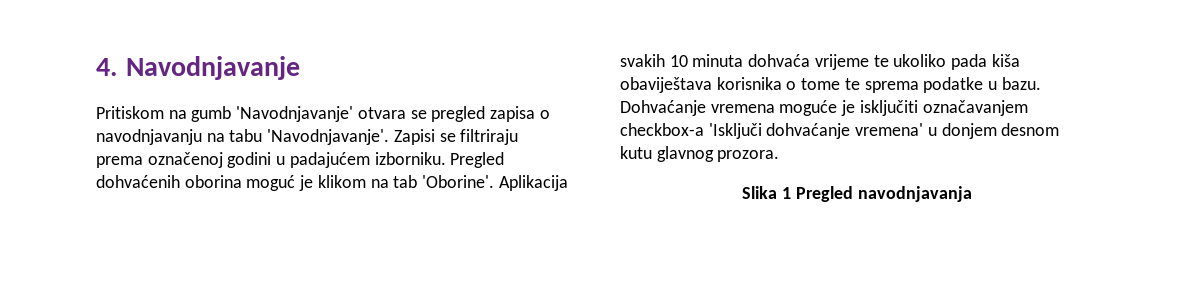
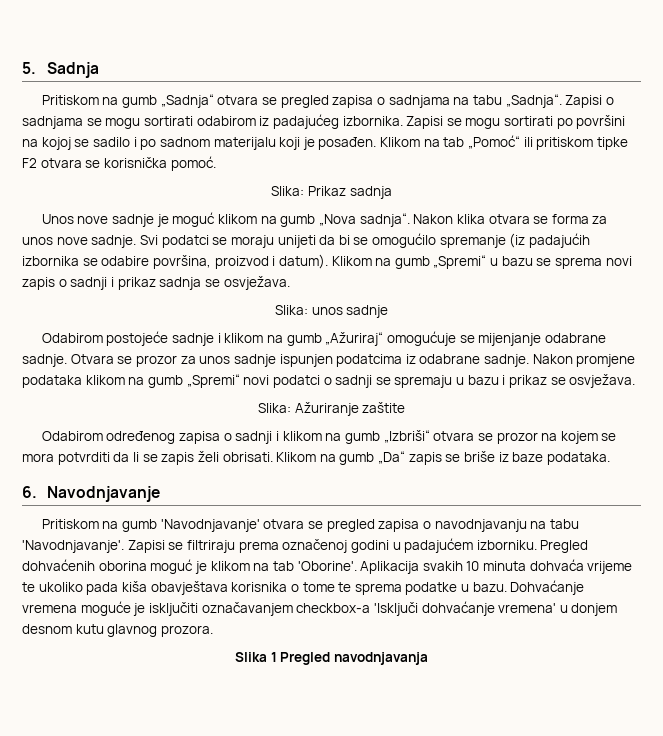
[96,58,117,76] 4. -> [22,62,100,78] [41,94,614,108] [22,114,626,129] [22,135,628,150] [22,156,216,171] [271,186,392,199] [41,212,608,227] [22,233,591,248] [22,254,632,269] [22,276,290,290] [274,305,389,318] [41,331,606,346] [22,354,636,367] [22,374,636,388] [257,402,406,416] [41,430,617,444] [22,451,610,465] [22,486,37,498] 5. Sadnja // Pritiskom na gumb „Sadnja“ otvara se pregled zapisa o sadnjama na tabu „Sadnja“. Zapisi o sadnjama se mogu sortirati odabirom iz padajućeg izbornika. Zapisi se mogu sortirati po površini na kojoj se sadilo i po sadnom materijalu koji je posađen. Klikom na tab „Pomoć“ ili pritiskom tipke F2 otvara se korisnička pomoć. // Slika: Prikaz sadnja // Unos nove sadnje je moguć klikom na gumb „Nova sadnja“. Nakon klika otvara se forma za unos nove sadnje. Svi podatci se moraju unijeti da bi se omogućilo spremanje (iz padajućih izbornika se odabire površina, proizvod i datum). Klikom na gumb „Spremi“ u bazu se sprema novi zapis o sadnji i prikaz sadnja se osvježava. // Slika: unos sadnje // Odabirom postojeće sadnje i klikom na gumb „Ažuriraj“ omogućuje se mijenjanje odabrane sadnje. Otvara se prozor za unos sadnje ispunjen podatcima iz odabrane sadnje. Nakon promjene podataka klikom na gumb „Spremi“ novi podatci o sadnji se spremaju u bazu i prikaz se osvježava. // Slika: Ažuriranje zaštite // Odabirom određenog zapisa o sadnji i klikom na gumb „Izbriši“ otvara se prozor na kojem se mora potvrditi da li se zapis želi obrisati. Klikom na gumb „Da“ zapis se briše iz baze podataka. // 6.
[620,77,712,93] obaviještava -> [150,581,228,595] obavještava

